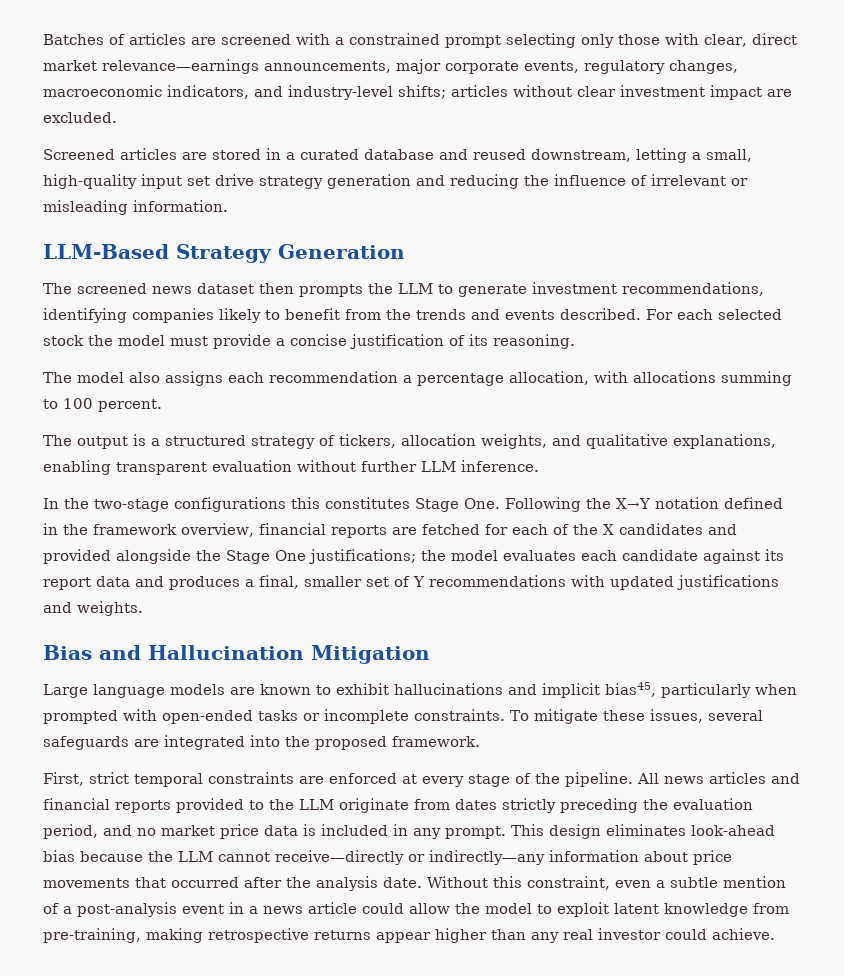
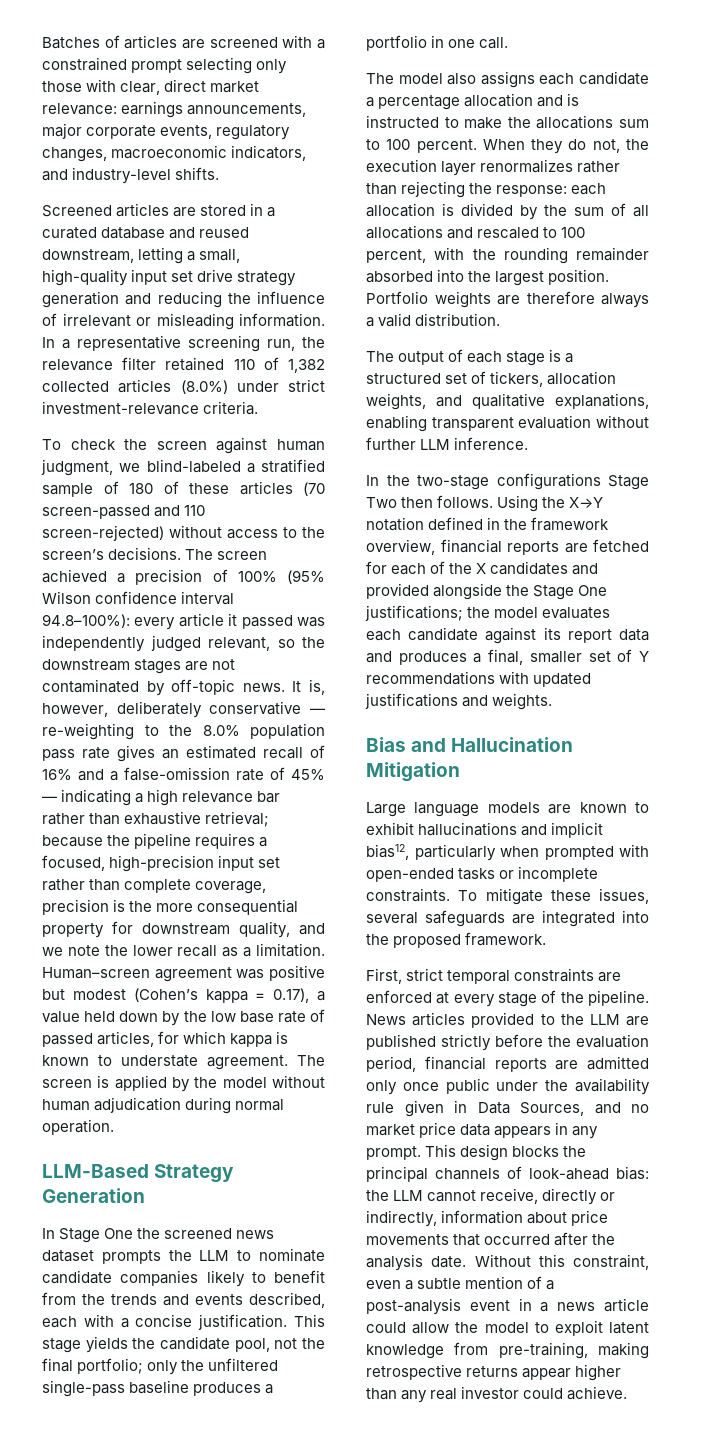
[102,59,259,74] relevance—earnings -> [42,101,184,118] relevance: earnings
[398,85,792,100] [43,112,117,123] shifts; articles without clear investment impact are excluded. -> [175,167,220,180] shifts.
(228, 206) none -> [42,335,325,352] [42,357,325,373] [42,379,325,394] [42,401,259,415] [42,437,325,454] [41,459,325,476] [42,481,325,497] [42,505,206,519] [42,525,325,541] [42,547,268,560] [42,569,325,585] [42,591,235,605] [42,613,325,630] [42,635,325,652] [42,659,236,674] [42,679,325,696] [42,701,326,718] [42,723,325,740] [42,745,325,762] [42,767,325,781] [42,789,281,806] [42,811,270,827] [42,833,268,849] [42,855,281,872] [42,879,267,894] [42,899,299,915] [42,921,325,938] [42,943,325,957] [42,965,326,982] [42,988,325,1003] [42,1009,325,1026] [42,1031,289,1047] [42,1055,325,1070] [42,1075,325,1092] [42,1097,285,1114] [42,1119,114,1135] In a representative screening run, the relevance filter retained 110 of 1,382 collected articles (8.0%) under strict investment-relevance criteria. // To check the screen against human judgment, we blind-labeled a stratified sample of 180 of these articles (70 screen-passed and 110 screen-rejected) without access to the screen’s decisions. The screen achieved a precision of 100% (95% Wilson confidence interval 94.8–100%): every article it passed was independently judged relevant, so the downstream stages are not contaminated by off-topic news. It is, however, deliberately conservative — re-weighting to the 8.0% population pass rate gives an estimated recall of 16% and a false-omission rate of 45% — indicating a high relevance bar rather than exhaustive retrieval; because the pipeline requires a focused, high-precision input set rather than complete coverage, precision is the more consequential property for downstream quality, and we note the lower recall as a limitation. Human–screen agreement was positive but modest (Cohen’s kappa = 0.17), a value held down by the low base rate of passed articles, for which kappa is known to understate agreement. The screen is applied by the model without human adjudication during normal operation.
[43,283,72,294] The -> [42,1228,161,1243] In Stage One the
[259,283,294,294] then -> (94, 1256) none
[458,282,764,297] [43,308,127,323] generate investment recommendations, identifying -> [259,1248,325,1262] [42,1270,112,1284] nominate candidate
[560,308,782,320] [43,334,575,349] described. For each selected stock the model must provide a concise justification of its reasoning. -> [249,1292,325,1308] [42,1314,325,1330] [42,1336,325,1353] [42,1358,279,1375] [42,1380,274,1397] [366,35,509,51] described, each with a concise justification. This stage yields the candidate pool, not the final portfolio; only the unfiltered single-pass baseline produces a portfolio in one call.
[269,371,398,383] recommendation -> [579,71,649,85] candidate
[509,371,792,386] [43,398,162,412] allocation, with allocations summing to 100 percent. -> [464,93,580,107] [366,115,649,129] [366,139,649,154] [366,159,621,176] [366,181,607,198] [366,203,649,220] [366,225,586,239] [366,247,649,264] [366,269,610,286] [366,291,649,308] [366,313,501,327] allocation and is instructed to make the allocations sum to 100 percent. When they do not, the execution layer renormalizes rather than rejecting the response: each allocation is divided by the sum of all allocations and rescaled to 100 percent, with the rounding remainder absorbed into the largest position. Portfolio weights are therefore always a valid distribution.
(128, 442) none -> [448,349,546,366] of each stage
[251,436,315,449] strategy -> [445,373,468,384] set
[291,497,581,512] this constitutes Stage One. Following -> [608,475,649,490] [366,495,539,512] Stage Two then follows. Using
[605,682,656,697] bias45, -> [366,844,409,860] bias12,
[637,772,800,784] [43,798,753,813] [43,824,98,839] All news articles and financial reports provided to the LLM originate from dates strictly preceding the evaluation period, -> [366,1012,649,1028] [366,1034,649,1051] [366,1056,649,1072] [366,1078,650,1095] [366,1100,584,1117] News articles provided to the LLM are published strictly before the evaluation period, financial reports are admitted only once public under the availability rule given in Data Sources,
[303,824,388,836] is included -> [494,1126,552,1138] appears
[606,824,775,836] [43,850,545,865] eliminates look-ahead bias because the LLM cannot receive—directly or indirectly—any -> [512,1146,587,1157] [366,1166,649,1182] [366,1188,616,1205] [366,1210,437,1227] blocks the principal channels of look-ahead bias: the LLM cannot receive, directly or indirectly,

